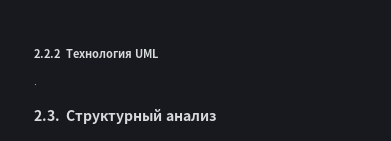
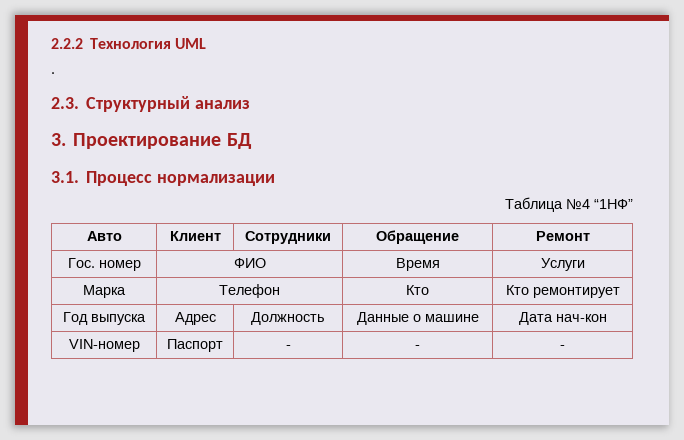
(216, 117) none -> [51,133,252,149] [51,171,276,186] [505,197,633,212] [86,231,122,241] [169,231,221,241] [244,231,331,244] [376,230,459,244] [535,231,590,241] [67,258,141,271] [233,258,266,268] [395,258,440,271] [540,258,585,271] [83,285,126,298] [218,284,280,298] [406,285,429,295] [505,285,620,298] [63,312,146,325] [174,312,216,325] [250,312,325,325] [356,312,479,325] [518,312,607,325] [68,339,140,352] [167,339,223,352] [285,345,291,349] [415,345,420,349] [560,345,565,349] // 3. Проектирование БД // 3.1. Процесс нормализации // Таблица №4 “1НФ” // Авто | Клиент | Сотрудники | Обращение | Ремонт // Гос. номер | ФИО | Время | Услуги // Марка | Телефон | Кто | Кто ремонтирует // Год выпуска | Адрес | Должность | Данные о машине | Дата нач-кон // VIN-номер | Паспорт | - | - | -

